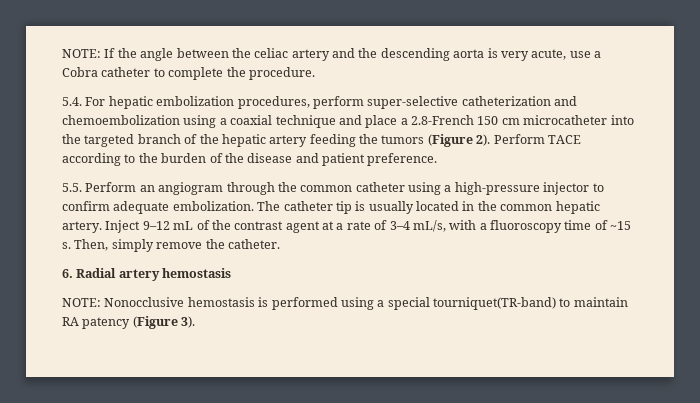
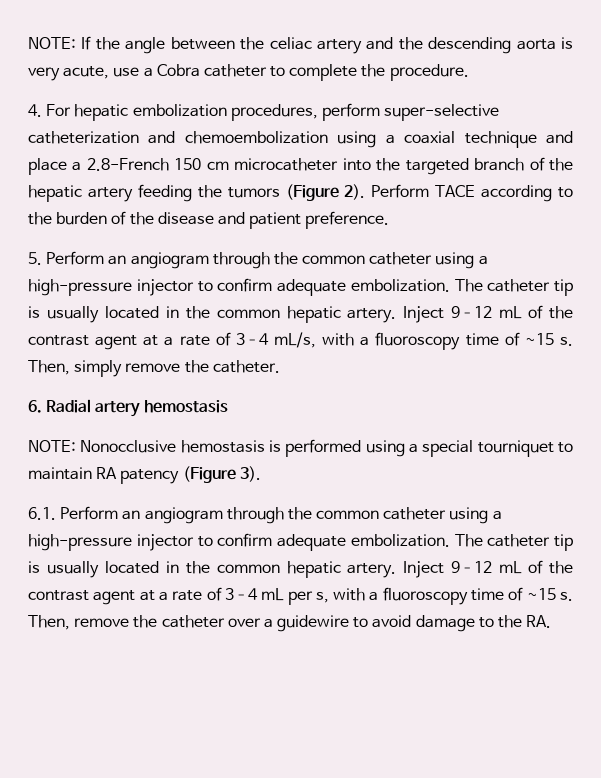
[62,97,82,106] 5.4. -> [28,104,42,117] 4.
[62,183,82,192] 5.5. -> [28,252,42,265] 5.
[433,297,556,310] tourniquet(TR-band) -> [477,440,554,457] tourniquet
(196, 322) none -> [28,506,502,524] [28,533,573,551] [28,560,573,578] [28,587,573,605] [28,615,552,632] // 6.1. Perform an angiogram through the common catheter using a high-pressure injector to confirm adequate embolization. The catheter tip is usually located in the common hepatic artery. Inject 9–12 mL of the contrast agent at a rate of 3–4 mL per s, with a fluoroscopy time of ~15 s. Then, remove the catheter over a guidewire to avoid damage to the RA.

